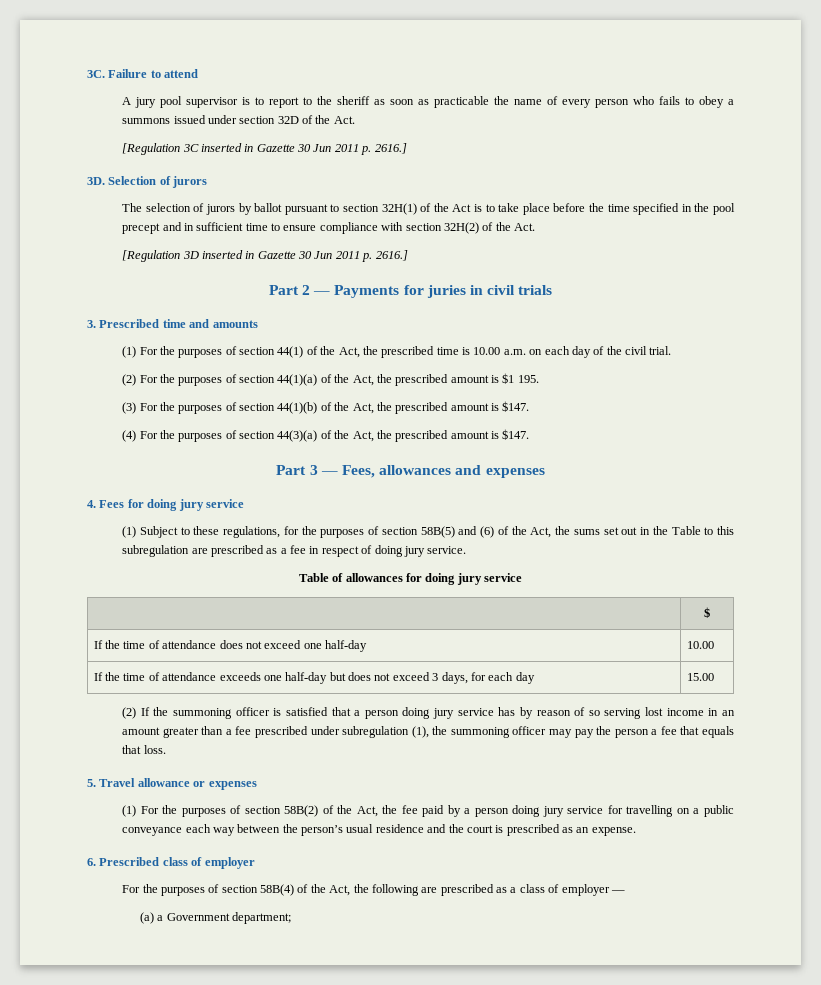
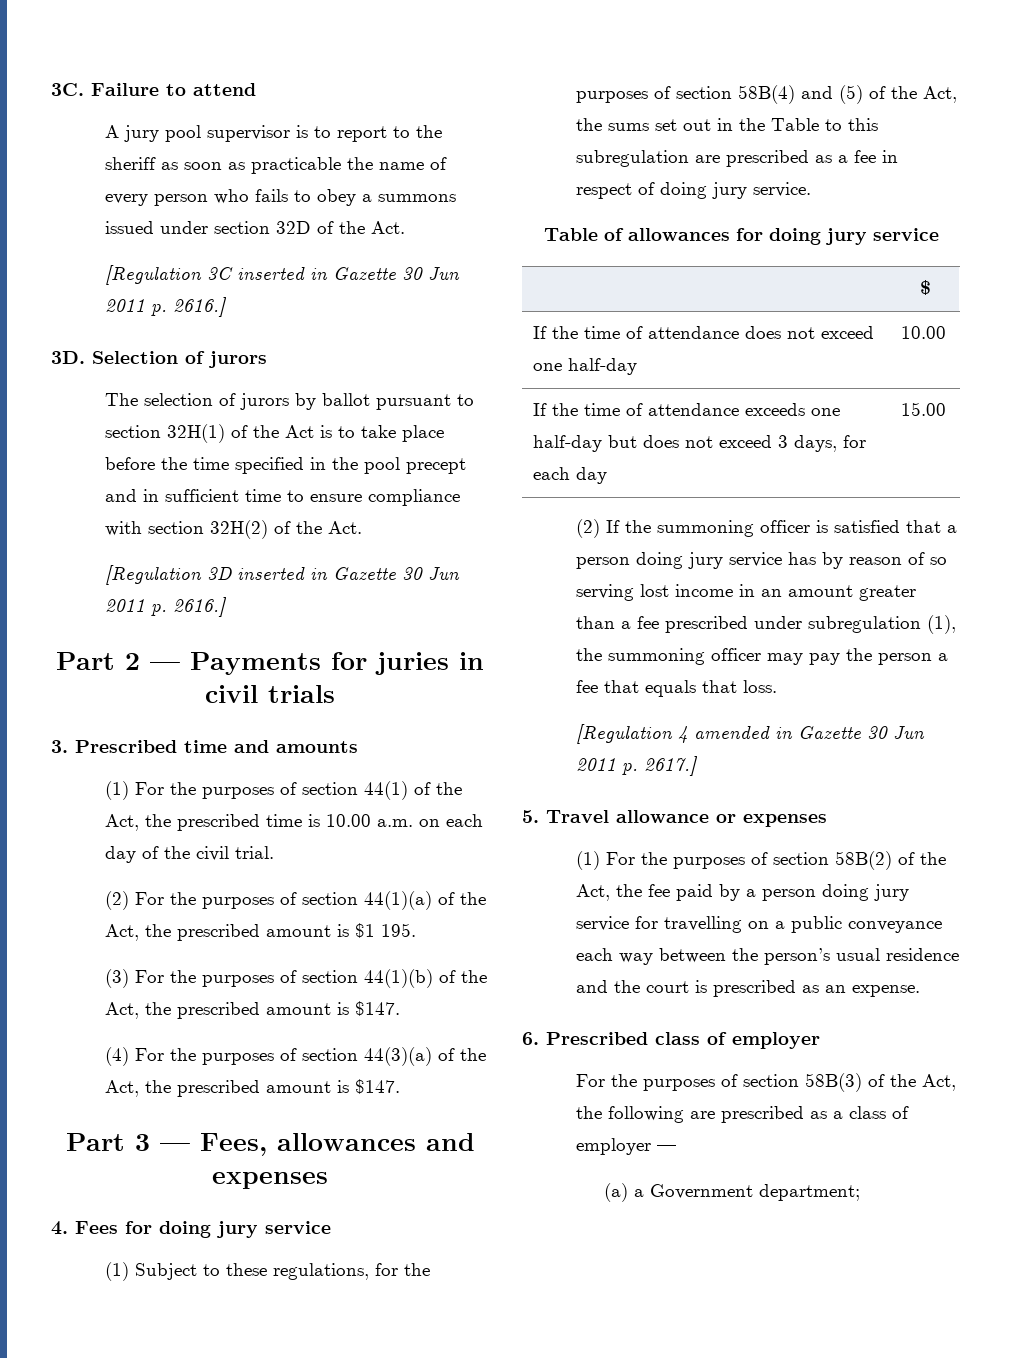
[420,526,495,538] 58B(5) and (6) -> [738,85,864,104] 58B(4) and (5)
(166, 749) none -> [576,724,926,744] [576,756,699,776] // [Regulation 4 amended in Gazette 30 Jun 2011 p. 2617.]
[260,884,295,896] 58B(4) -> [805,1073,863,1092] 58B(3)

